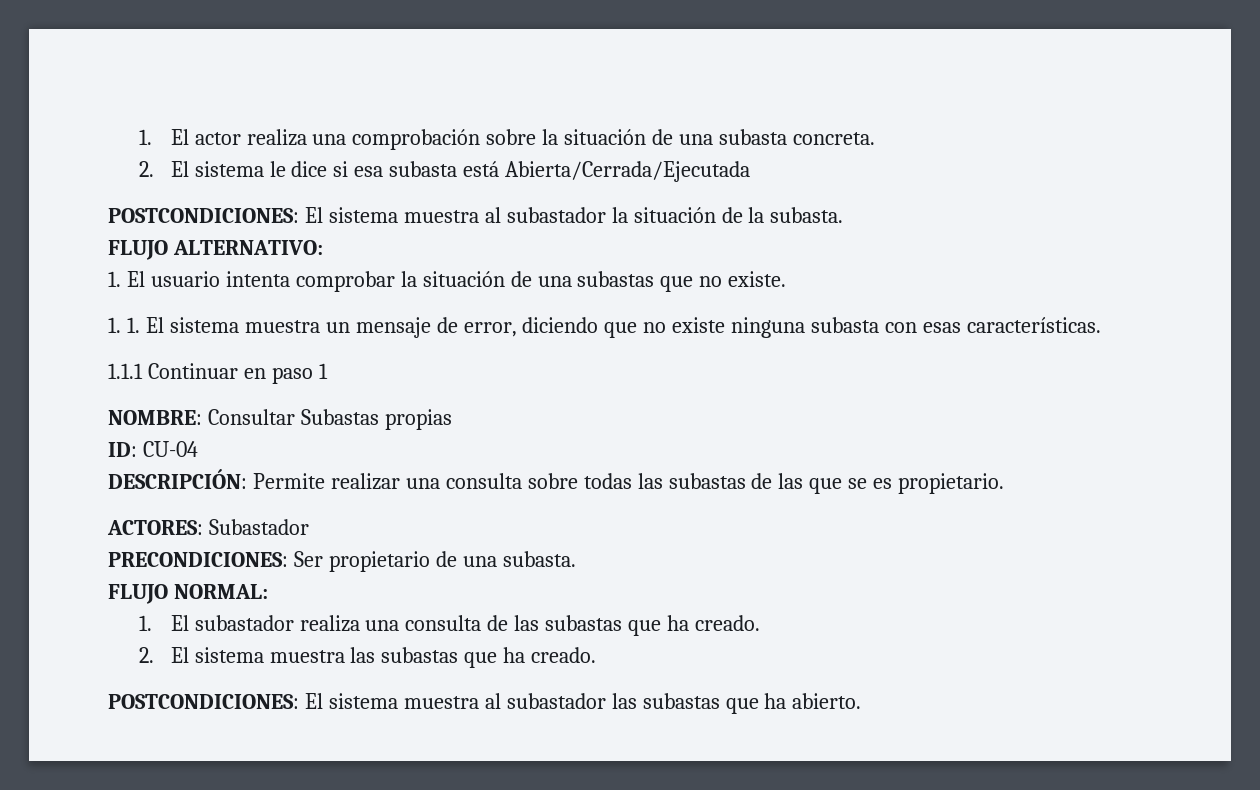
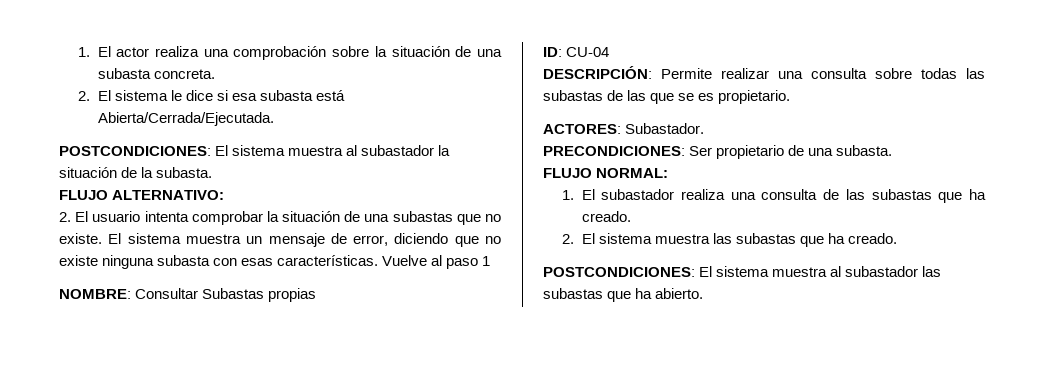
[505,161,751,182] Abierta/Cerrada/Ejecutada -> [97,112,274,126] Abierta/Cerrada/Ejecutada.
[108,271,121,287] 1. -> [59,212,71,222] 2.
[108,317,140,333] // 1. 1. -> (102, 238) none
[108,363,266,379] // 1.1.1 Continuar en -> [382,255,443,266] Vuelve al
[208,519,309,535] Subastador -> [625,123,705,134] Subastador.

